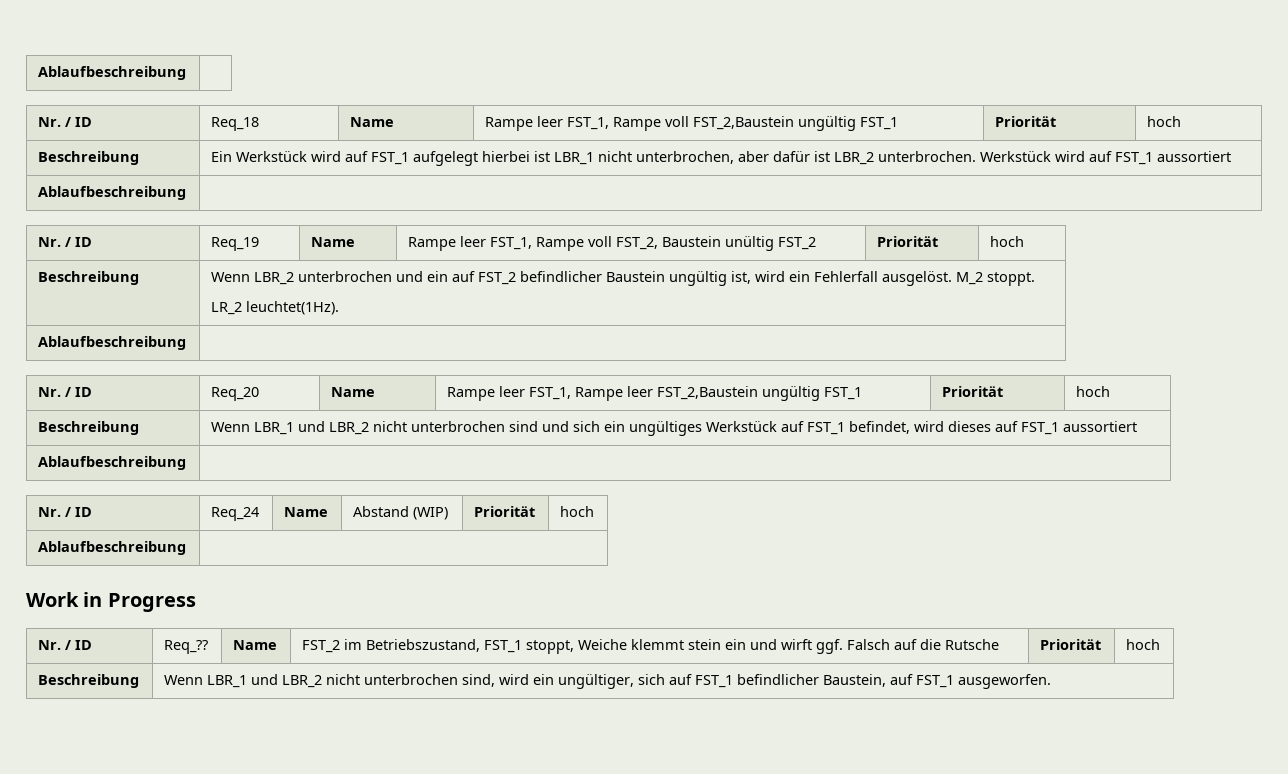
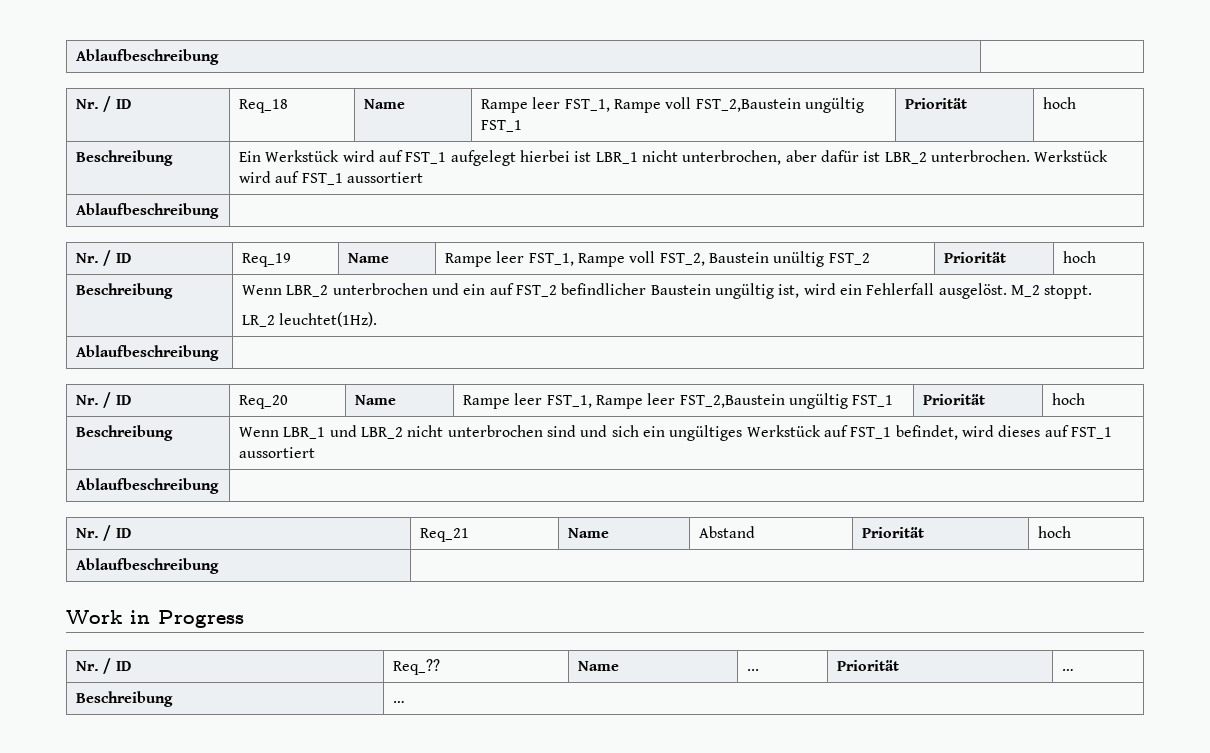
[211,507,260,521] Req_24 -> [420,528,470,542] Req_21
[413,507,449,520] (WIP) -> (756, 532) none
[302,639,1000,654] [1040,639,1102,650] [1126,639,1161,650] [38,674,140,688] [164,674,1052,689] FST_2 im Betriebszustand, FST_1 stoppt, Weiche klemmt stein ein und wirft ggf. Falsch auf die Rutsche | Priorität | hoch // Beschreibung | Wenn LBR_1 und LBR_2 nicht unterbrochen sind, wird ein ungültiger, sich auf FST_1 befindlicher Baustein, auf FST_1 ausgeworfen. -> [747,669,760,671] [837,660,900,671] [1062,669,1075,671] [76,691,174,707] [393,701,406,703] ... | Priorität | … // Beschreibung | …

